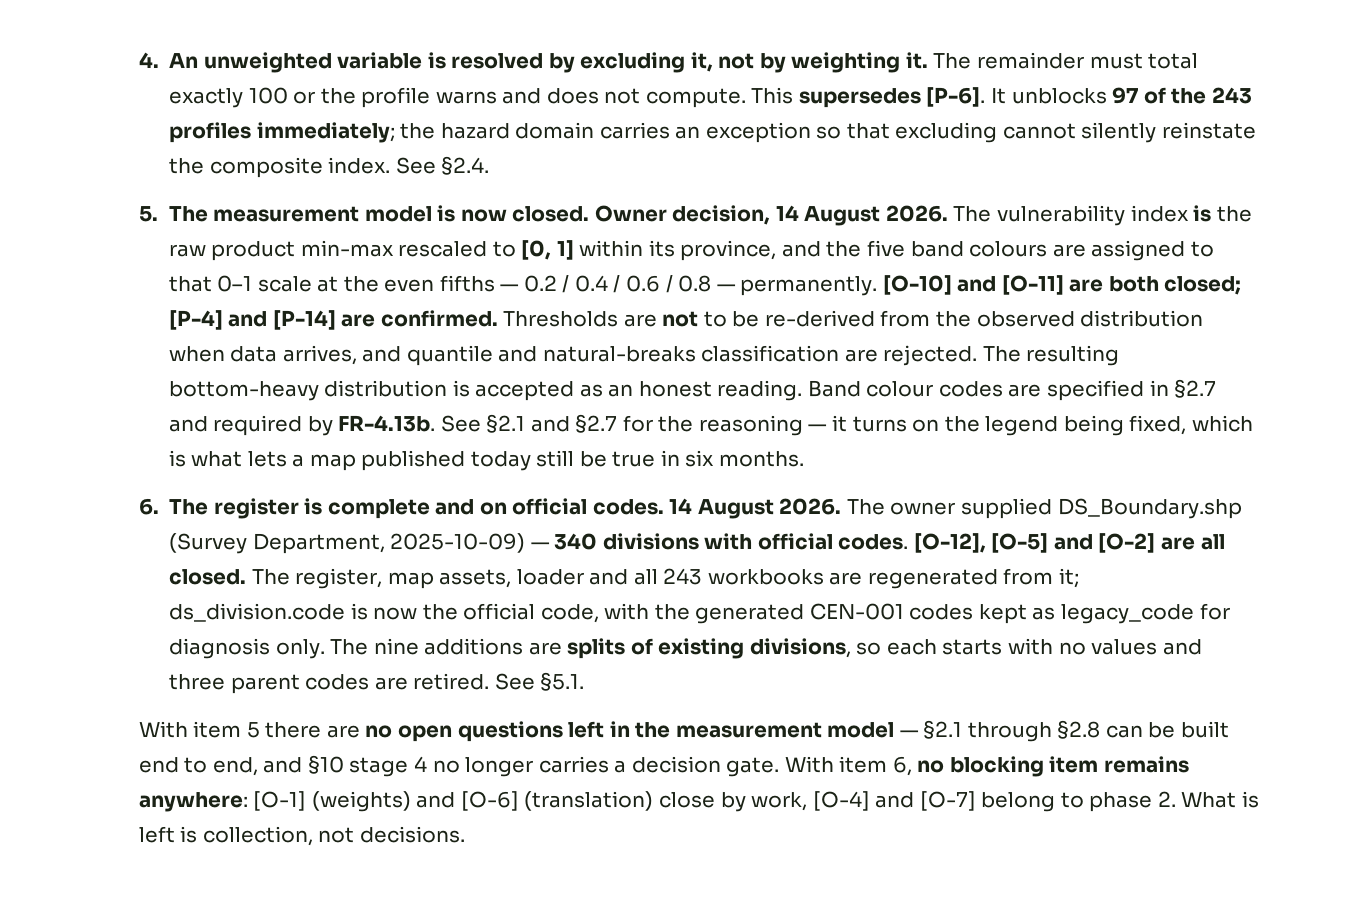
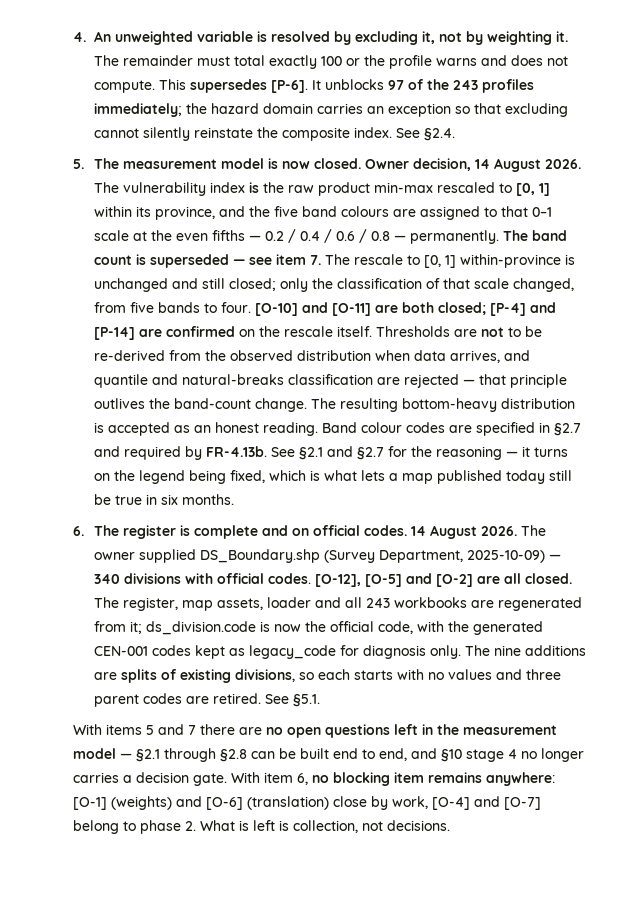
(878, 286) none -> [502,230,567,241] [93,254,575,268] [93,278,574,292] [93,302,251,313] The band count is superseded — see item 7. The rescale to [0, 1] within-province is unchanged and still closed; only the classification of that scale changed, from five bands to four.
[380,310,498,327] confirmed. -> [165,326,372,337] confirmed on the rescale itself.
[883,345,978,366] rejected. -> [403,374,567,388] [93,398,307,412] rejected — that principle outlives the band-count change.
[193,721,260,738] item 5 -> [106,724,197,735] items 5 and 7

